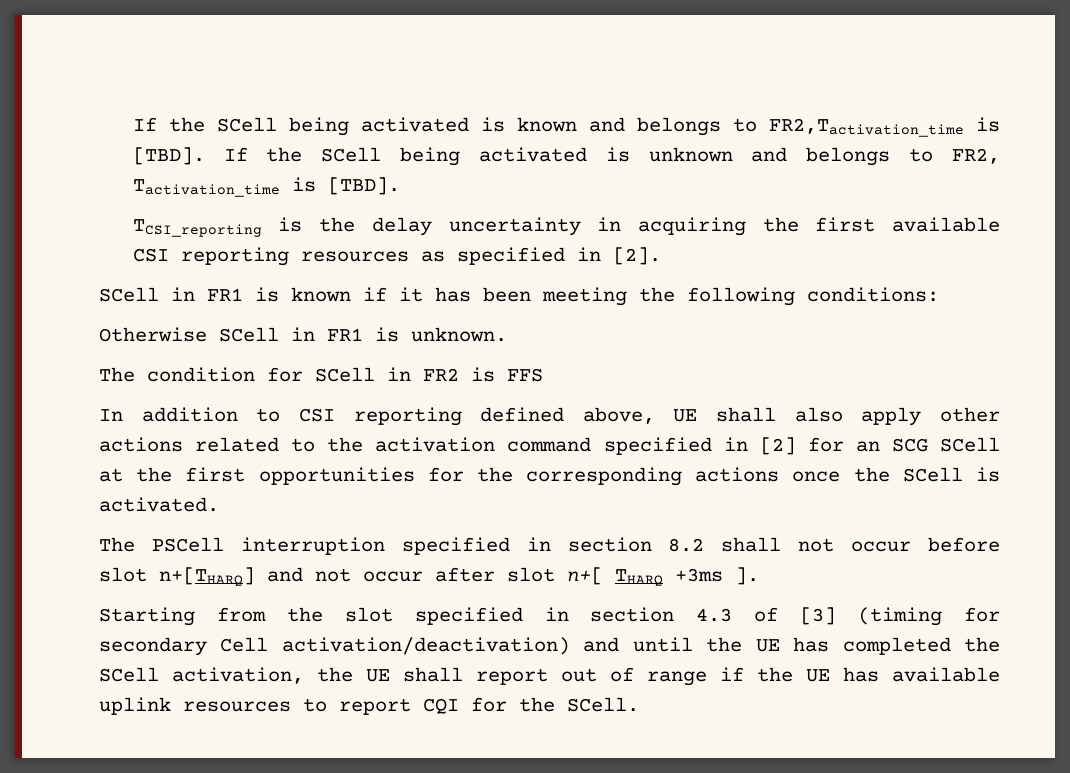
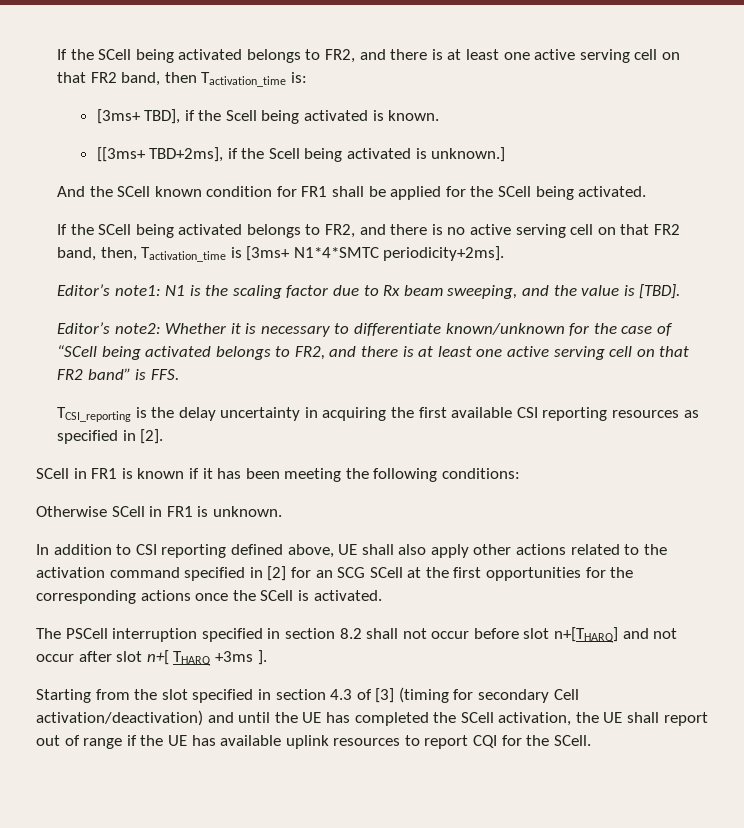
[132,117,1000,137] [132,147,1001,166] [132,177,400,197] If the SCell being activated is known and belongs to FR2,Tactivation_time is [TBD]. If the SCell being activated is unknown and belongs to FR2, Tactivation_time is [TBD]. -> [56,49,680,63] [56,72,307,87] [96,109,440,124] [96,147,506,162] [56,186,647,200] [56,224,680,238] [56,246,505,262] [56,284,681,299] [56,322,673,337] [56,345,690,360] [56,368,179,380] If the SCell being activated belongs to FR2, and there is at least one active serving cell on that FR2 band, then Tactivation_time is: // [3ms+ TBD], if the Scell being activated is known. // [[3ms+ TBD+2ms], if the Scell being activated is unknown.] // And the SCell known condition for FR1 shall be applied for the SCell being activated. // If the SCell being activated belongs to FR2, and there is no active serving cell on that FR2 band, then, Tactivation_time is [3ms+ N1*4*SMTC periodicity+2ms]. // Editor’s note1: N1 is the scaling factor due to Rx beam sweeping, and the value is [TBD]. // Editor’s note2: Whether it is necessary to differentiate known/unknown for the case of “SCell being activated belongs to FR2, and there is at least one active serving cell on that FR2 band” is FFS.
[99,367,543,382] // The condition for SCell in FR2 is FFS -> (282, 511) none

